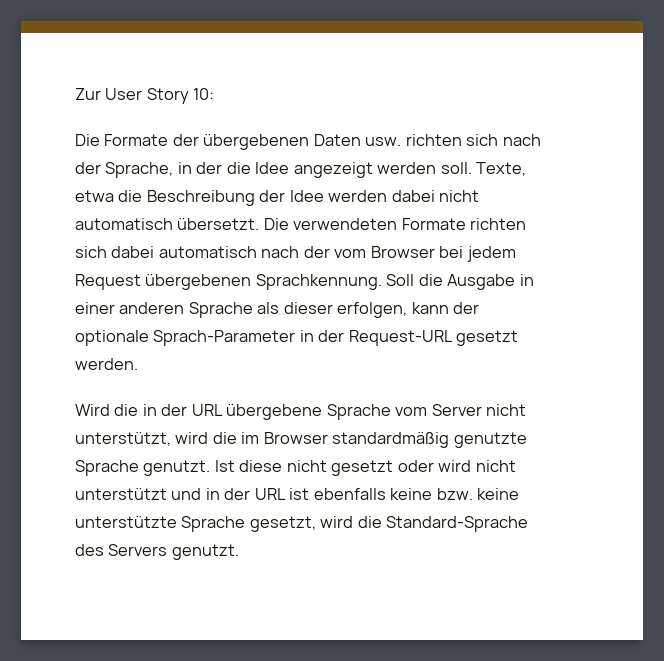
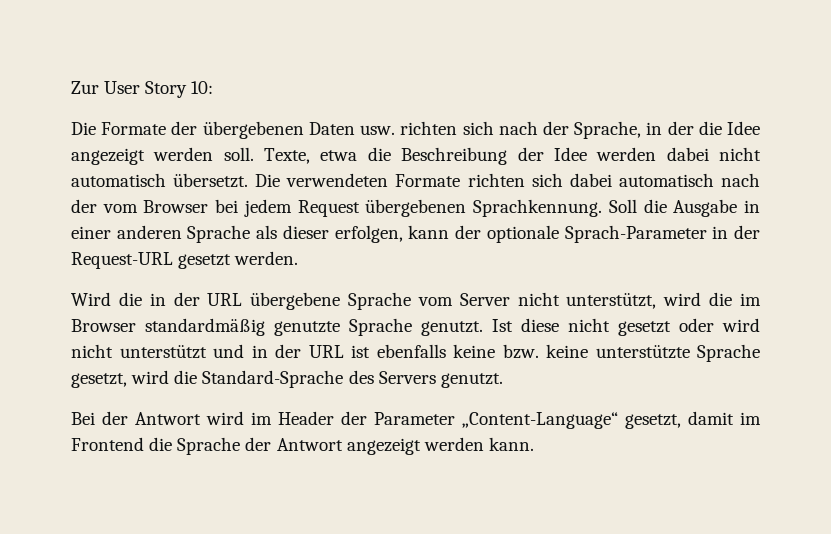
(239, 552) none -> [71,411,761,429] [71,437,534,455] // Bei der Antwort wird im Header der Parameter „Content-Language“ gesetzt, damit im Frontend die Sprache der Antwort angezeigt werden kann.

